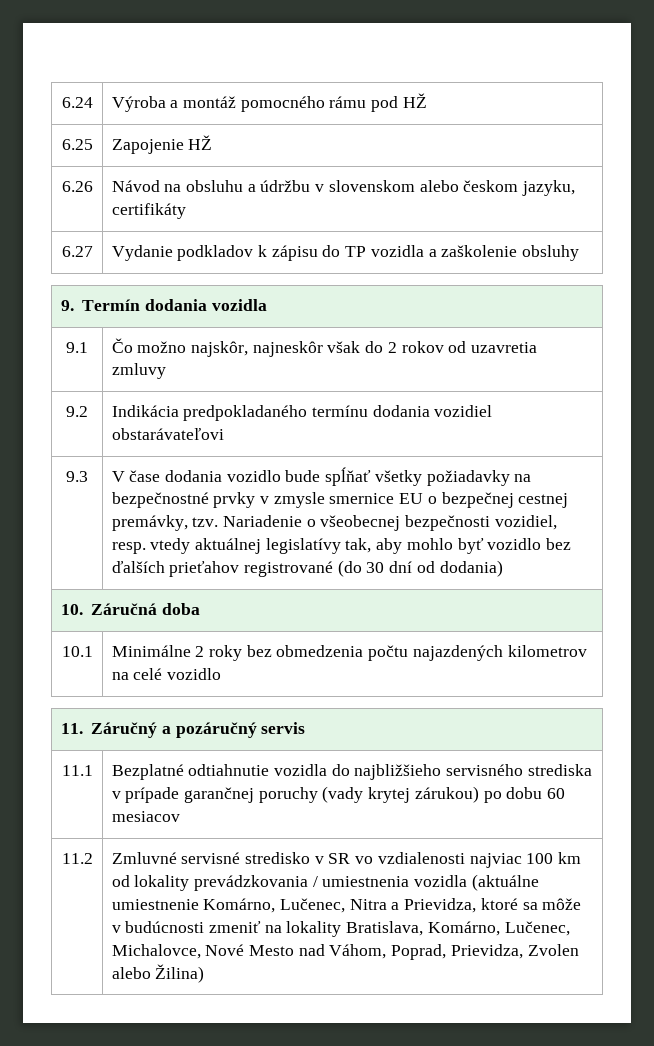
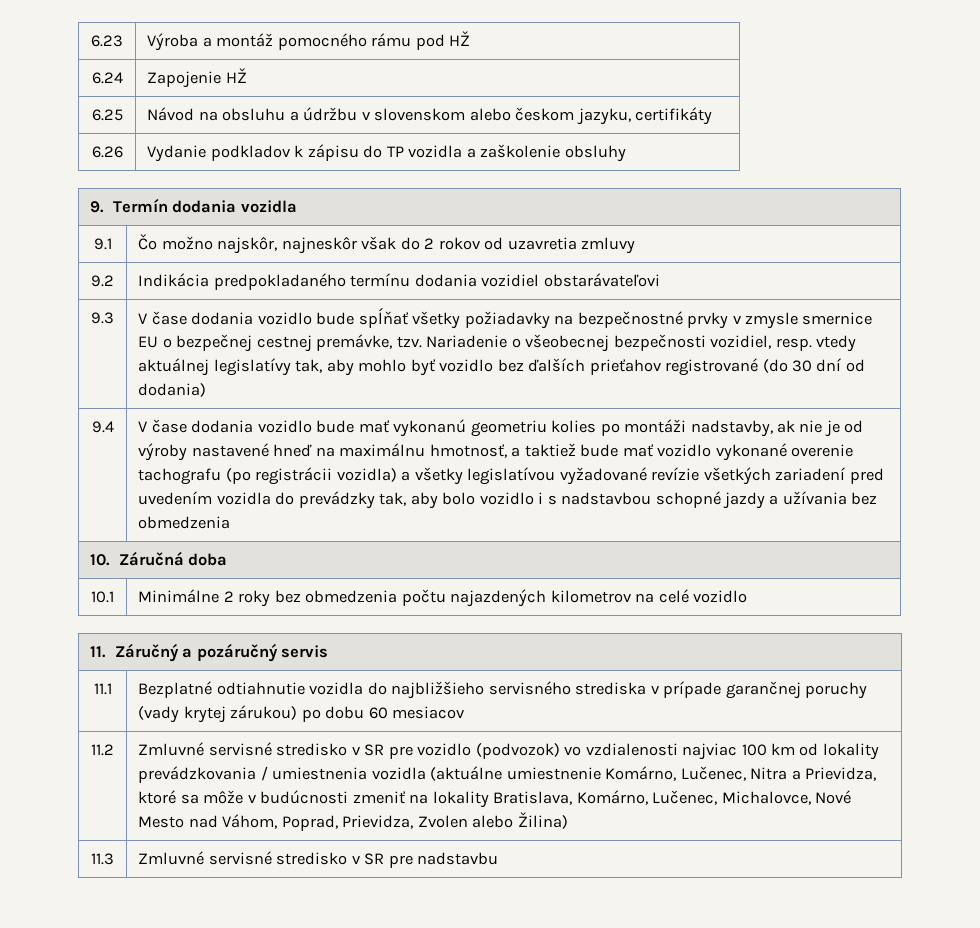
[61,97,93,108] 6.24 -> [91,35,123,47] 6.23
[61,139,93,150] 6.25 -> [91,72,123,84] 6.24
[61,181,93,192] 6.26 -> [91,109,123,121] 6.25
[61,246,93,257] 6.27 -> [91,146,123,158] 6.26
[111,515,188,531] premávky, -> [316,334,393,351] premávke,
(503, 568) none -> [91,421,114,433] [138,419,864,437] [138,443,853,461] [138,467,884,485] [138,491,878,509] [138,516,231,529] // 9.4 | V čase dodania vozidlo bude mať vykonanú geometriu kolies po montáži nadstavby, ak nie je od výroby nastavené hneď na maximálnu hmotnosť, a taktiež bude mať vozidlo vykonané overenie tachografu (po registrácii vozidla) a všetky legislatívou vyžadované revízie všetkých zariadení pred uvedením vozidla do prevádzky tak, aby bolo vozidlo i s nadstavbou schopné jazdy a užívania bez obmedzenia
(351, 858) none -> [388,743,560,759] pre vozidlo (podvozok)
(205, 973) none -> [91,853,114,865] [138,851,499,868] // 11.3 | Zmluvné servisné stredisko v SR pre nadstavbu

